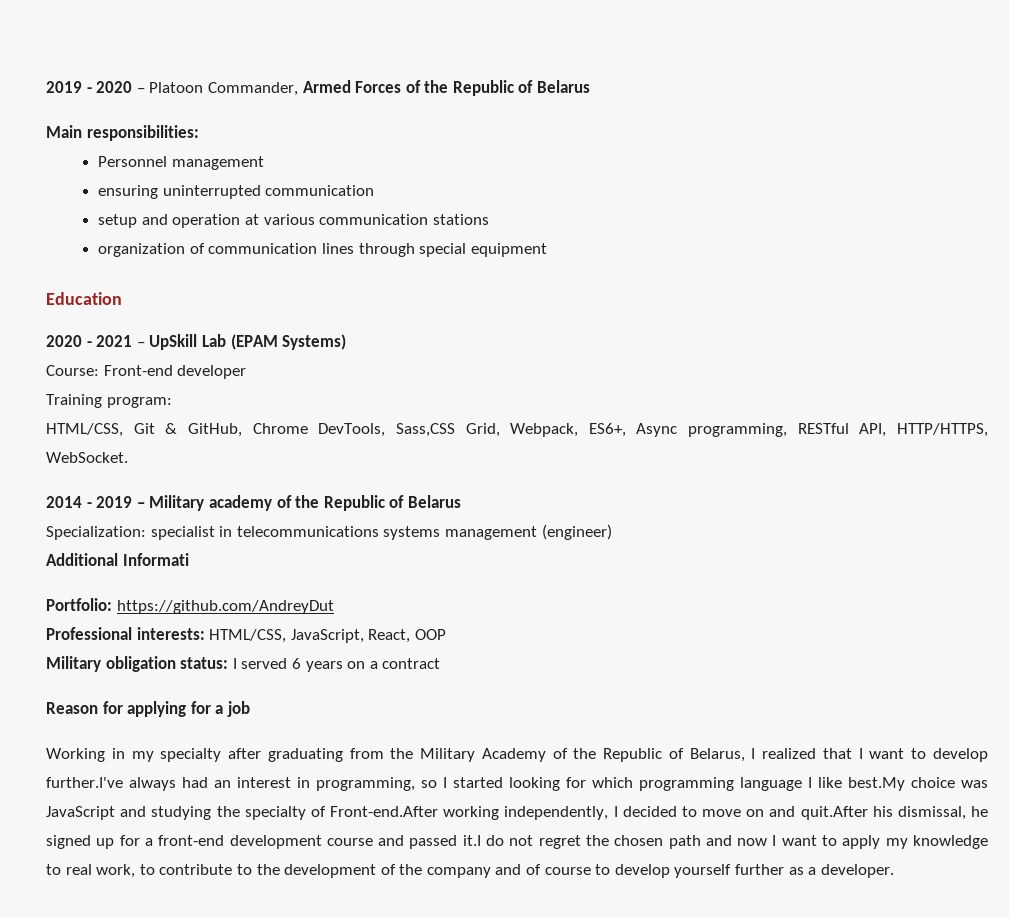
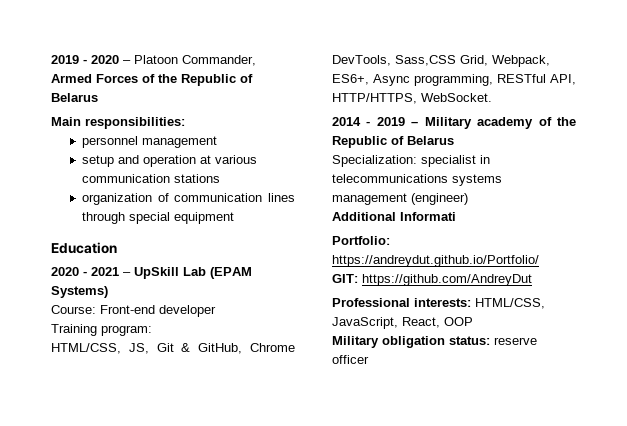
[98,156,264,170] [98,185,375,199] Personnel management // ensuring uninterrupted communication -> [82,136,218,148] personnel management
(123, 430) none -> [128,343,149,354] JS,
(112, 604) none -> [332,255,539,267] [332,274,358,283] https://andreydut.github.io/Portfolio/ // GIT:
[232,658,441,672] [46,701,250,717] [46,748,989,762] [46,777,988,791] [46,806,988,820] [46,835,989,849] [46,864,894,878] I served 6 years on a contract // Reason for applying for a job // Working in my specialty after graduating from the Military Academy of the Republic of Belarus, I realized that I want to develop further.I've always had an interest in programming, so I started looking for which programming language I like best.My choice was JavaScript and studying the specialty of Front-end.After working independently, I decided to move on and quit.After his dismissal, he signed up for a front-end development course and passed it.I do not regret the chosen path and now I want to apply my knowledge to real work, to contribute to the development of the company and of course to develop yourself further as a developer. -> [494,337,537,345] [332,355,369,364] reserve officer

